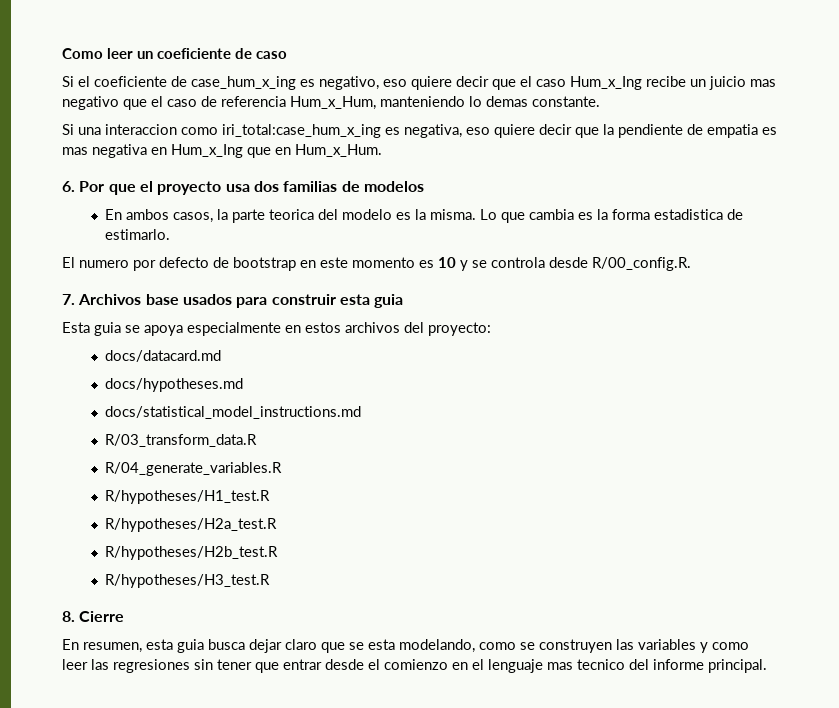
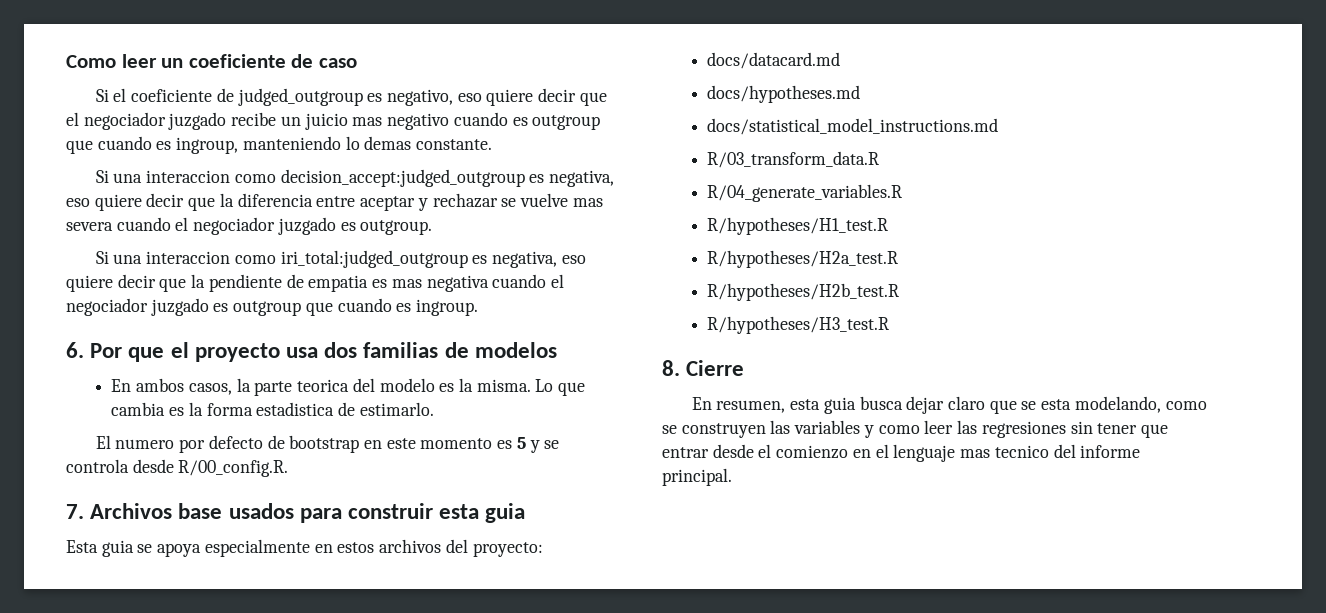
[191,76,296,90] case_hum_x_ing -> [237,88,363,106] judged_outgroup
[536,76,642,90] caso Hum_x_Ing -> [83,112,227,130] negociador juzgado
[123,96,376,110] que el caso de referencia Hum_x_Hum, -> [453,112,601,130] [66,136,239,154] cuando es outgroup que cuando es ingroup,
[222,124,381,138] iri_total:case_hum_x_ing -> [280,169,615,187] [66,193,603,211] [66,217,433,235] [95,250,468,268] decision_accept:judged_outgroup es negativa, eso quiere decir que la diferencia entre aceptar y rechazar se vuelve mas severa cuando el negociador juzgado es outgroup. // Si una interaccion como iri_total:judged_outgroup
[151,144,382,158] en Hum_x_Ing que en Hum_x_Hum. -> [492,274,564,288] [66,298,479,316] cuando el negociador juzgado es outgroup que cuando es ingroup.
[438,257,456,268] 10 -> [516,437,526,449] 5

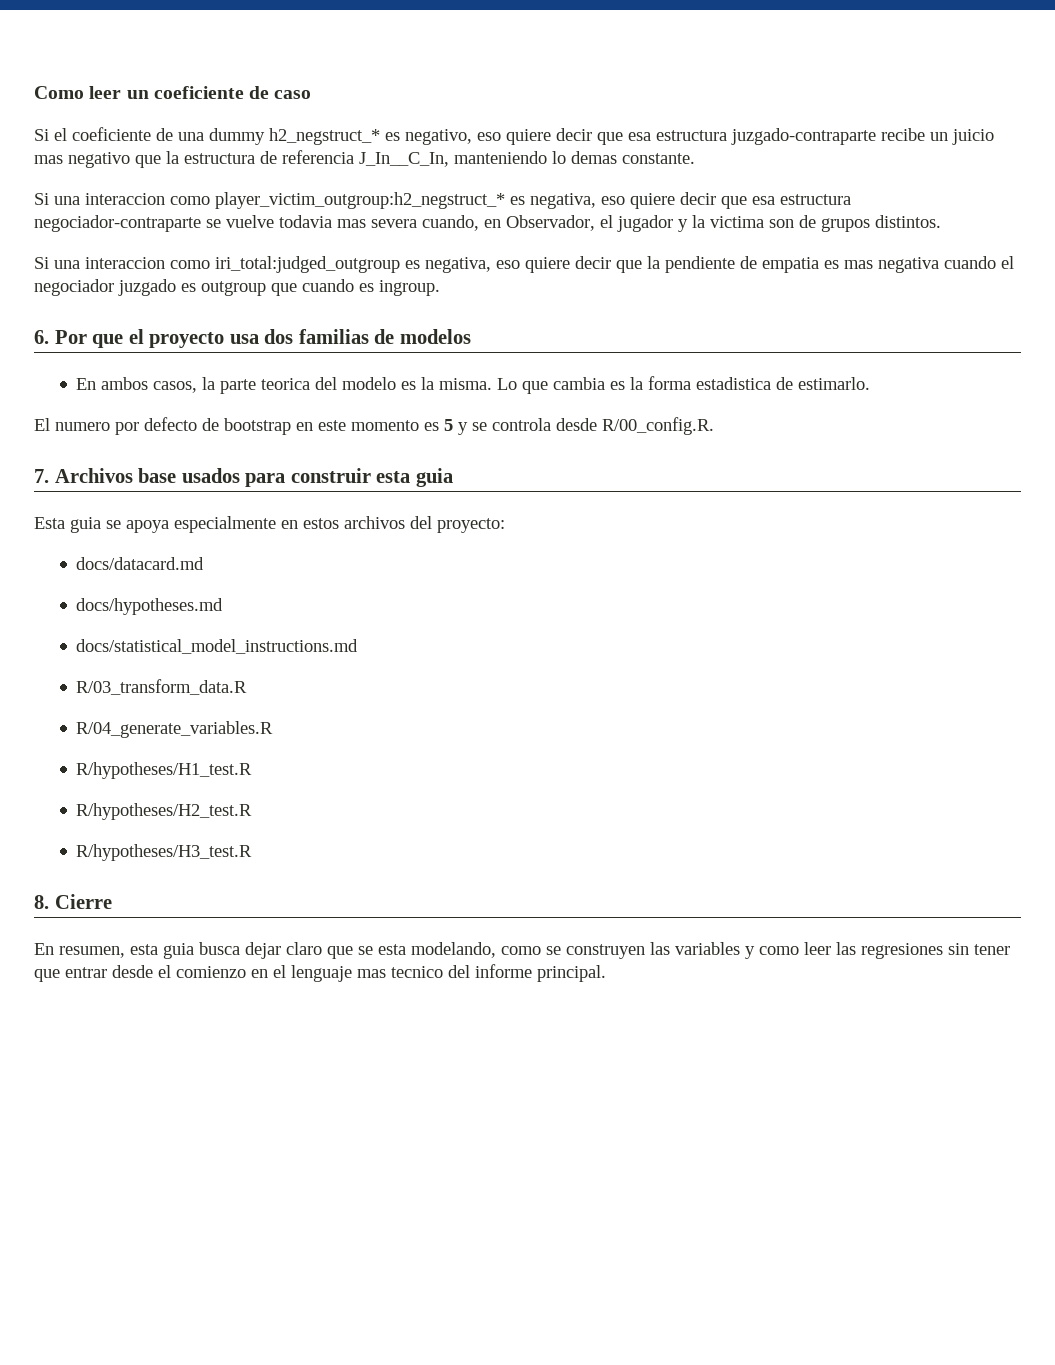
[237,88,363,106] judged_outgroup -> [178,128,380,145] una dummy h2_negstruct_*
[66,112,227,130] el negociador juzgado -> [628,128,876,145] esa estructura juzgado-contraparte
[453,112,601,130] [66,136,239,154] cuando es outgroup que cuando es ingroup, -> [135,150,449,168] que la estructura de referencia J_In__C_In,
[280,169,615,187] [66,193,498,211] decision_accept:judged_outgroup es negativa, eso quiere decir que la diferencia entre aceptar y rechazar -> [215,192,851,209] [34,215,201,232] player_victim_outgroup:h2_negstruct_* es negativa, eso quiere decir que esa estructura negociador-contraparte
(568, 200) none -> [279,215,332,228] todavia
[116,217,433,235] cuando el negociador juzgado es outgroup. -> [422,215,941,232] cuando, en Observador, el jugador y la victima son de grupos distintos.
[707,250,899,268] [707,283,900,301] R/hypotheses/H2a_test.R // R/hypotheses/H2b_test.R -> [76,803,253,820] R/hypotheses/H2_test.R

